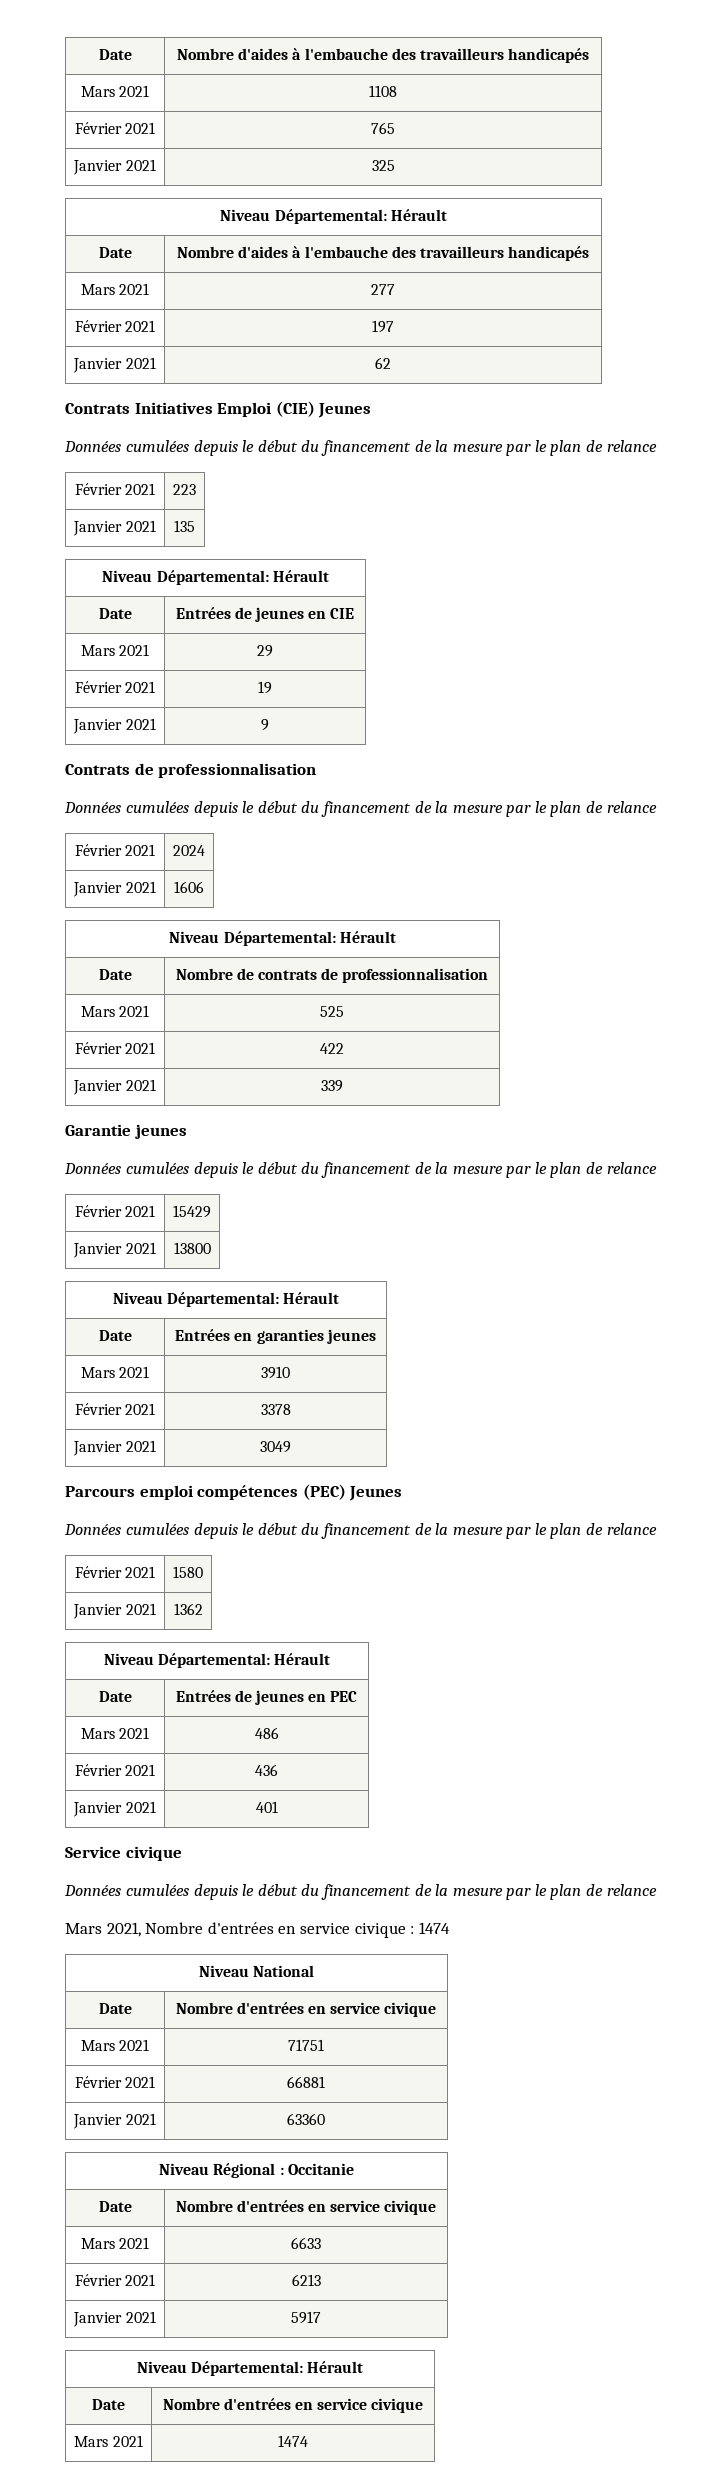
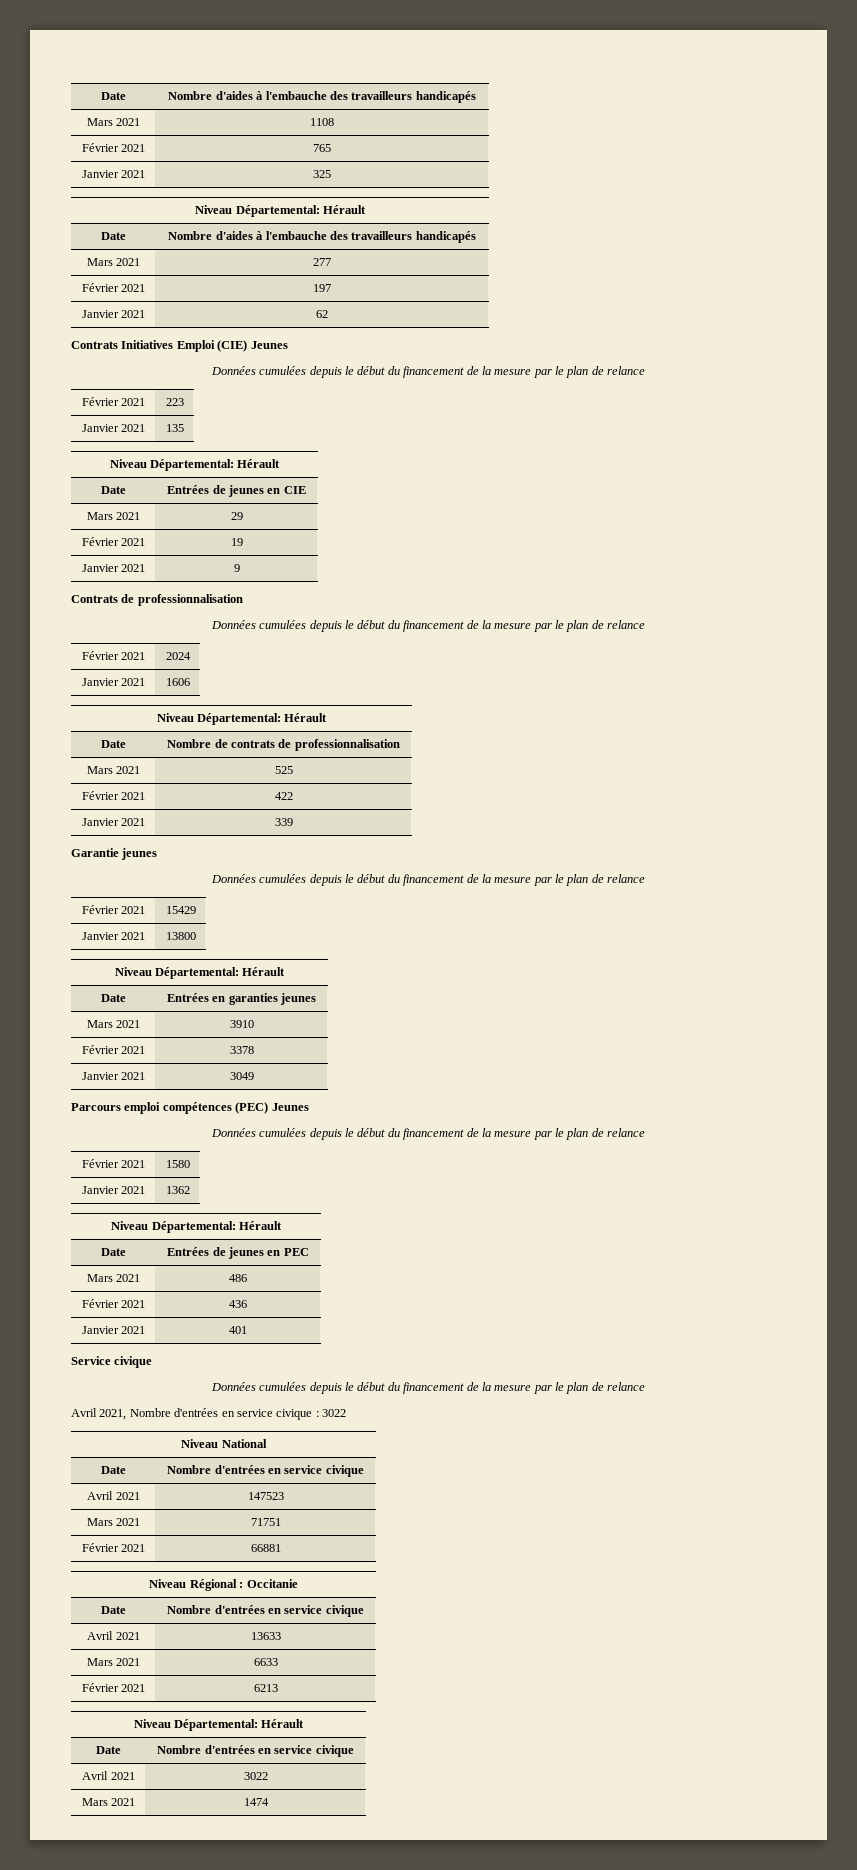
[65,1923,102,1934] Mars -> [71,1408,97,1417] Avril
[418,1922,450,1934] 1474 -> [322,1409,346,1417] 3022
(437, 2009) none -> [87,1491,140,1500] [247,1492,284,1500] // Avril 2021 | 147523
[73,2113,156,2129] [287,2113,325,2125] // Janvier 2021 | 63360 -> (281, 1548) none
(437, 2207) none -> [87,1631,140,1640] [250,1632,281,1640] // Avril 2021 | 13633
[73,2311,156,2327] [291,2311,321,2324] // Janvier 2021 | 5917 -> (278, 1688) none
(424, 2405) none -> [82,1771,135,1780] [243,1772,268,1780] // Avril 2021 | 3022

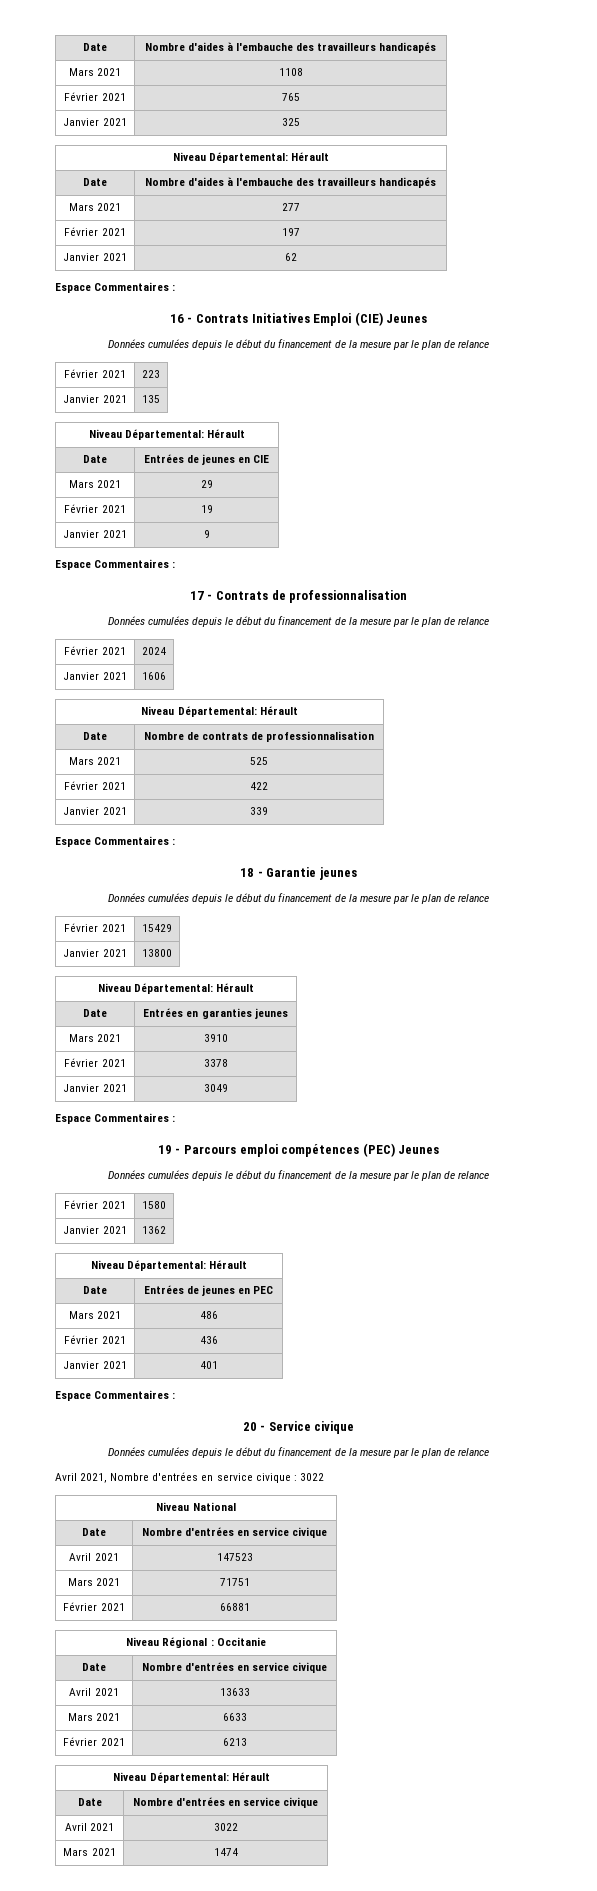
(328, 314) none -> [55,282,176,293] [169,314,193,323] Espace Commentaires : // 16 -
(240, 568) none -> [55,559,176,570] [189,591,213,600] Espace Commentaires : // 17 -
(293, 822) none -> [55,836,176,847] [240,868,263,877] Espace Commentaires : // 18 -
(254, 1076) none -> [55,1113,176,1124] [157,1145,181,1154] Espace Commentaires : // 19 -
(247, 1330) none -> [55,1390,176,1401] [242,1422,266,1431] Espace Commentaires : // 20 -

